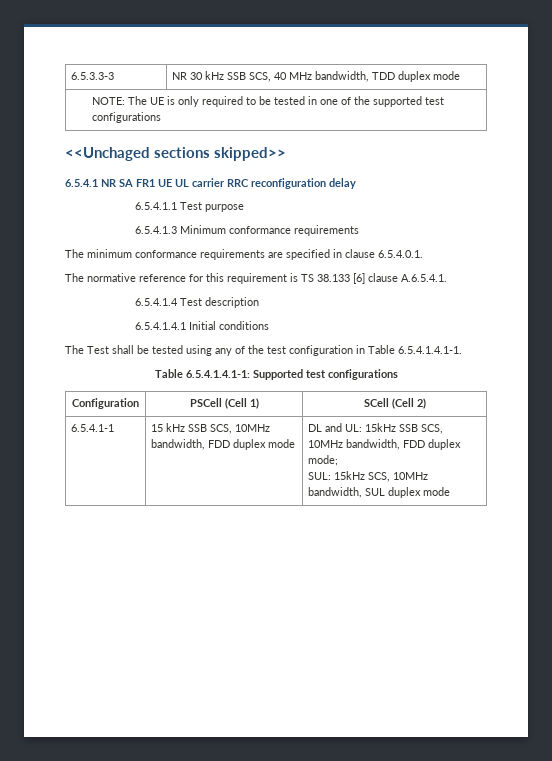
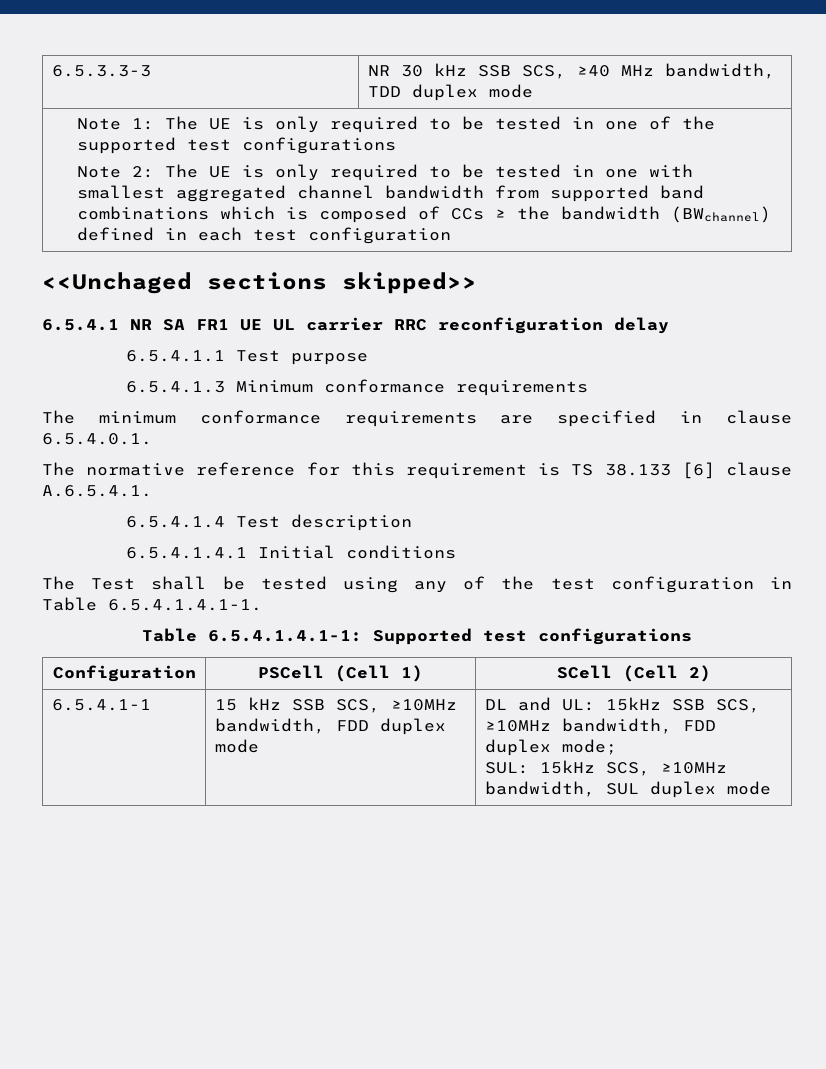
[274,72,288,80] 40 -> [576,65,610,77] ≥40
[92,97,126,105] NOTE: -> [76,118,154,130] Note 1:
(162, 117) none -> [76,164,693,181] [76,185,704,202] [76,206,771,223] [76,227,451,244] // Note 2: The UE is only required to be tested in one with smallest aggregated channel bandwidth from supported band combinations which is composed of CCs ≥ the bandwidth (BWchannel) defined in each test configuration
[235,424,271,432] 10MHz -> [390,699,457,711] ≥10MHz
[308,440,344,448] 10MHz -> [484,720,551,732] ≥10MHz
[393,472,429,480] 10MHz -> [660,762,727,774] ≥10MHz

